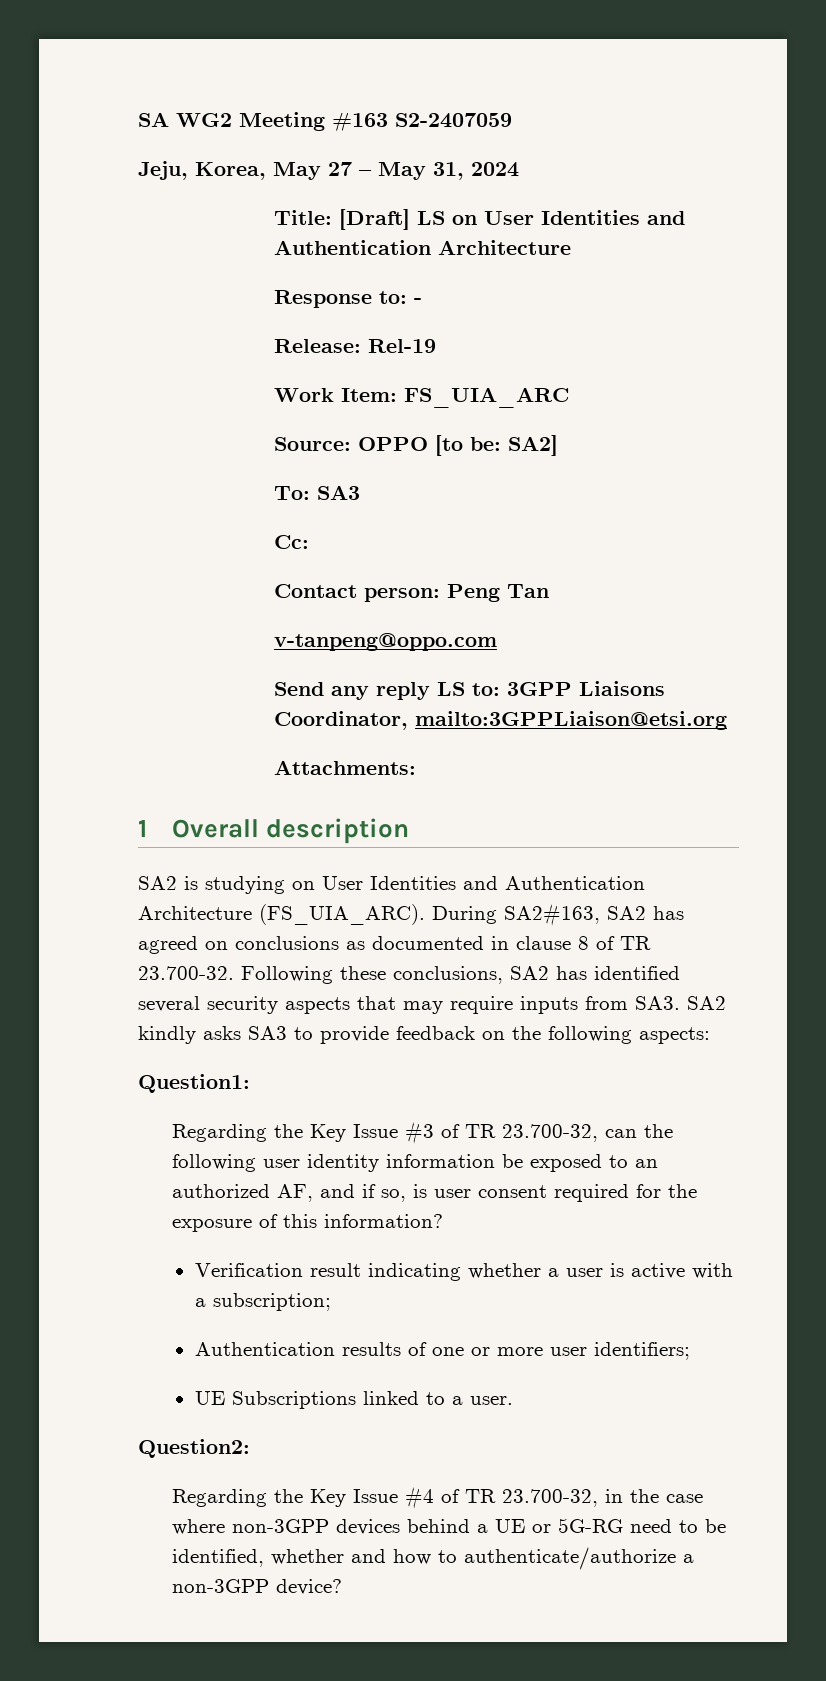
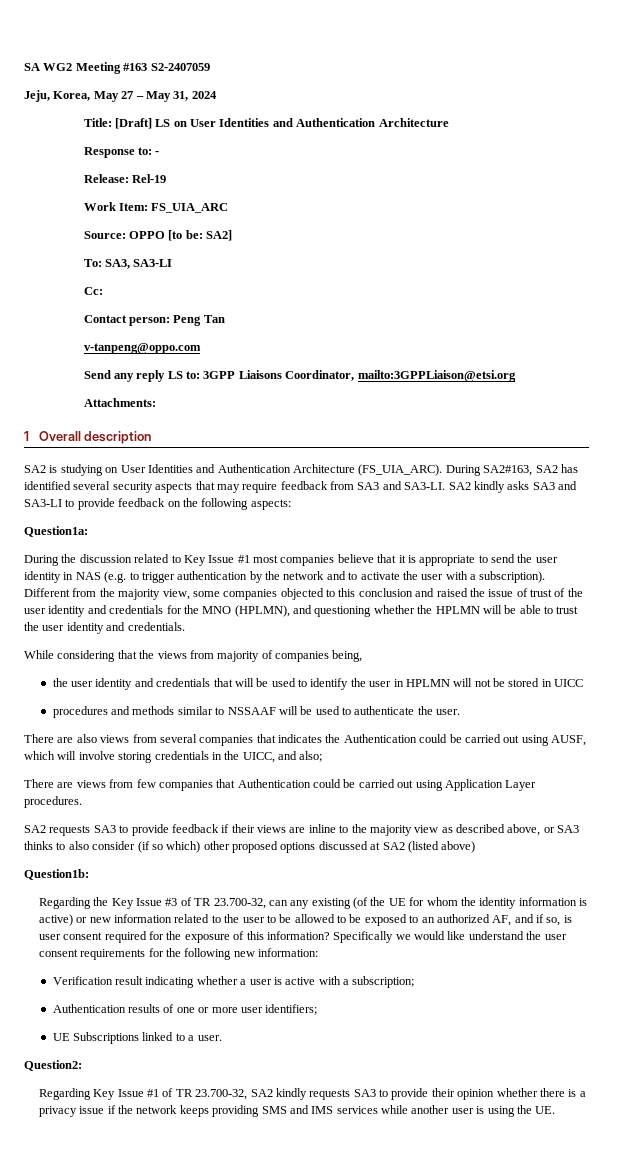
[317,485,361,500] SA3 -> [104,259,173,269] SA3, SA3-LI
[138,936,651,954] [138,966,587,984] agreed on conclusions as documented in clause 8 of TR 23.700-32. Following these conclusions, SA2 has -> (578, 468) none
[520,996,680,1014] inputs from SA3. -> [280,481,446,490] feedback from SA3 and SA3-LI.
(287, 1033) none -> [558,481,577,490] [24,499,62,507] and SA3-LI
[138,1074,250,1093] Question1: -> [24,526,88,537] [24,554,558,566] [24,571,546,583] [24,588,583,600] [24,605,579,617] [24,622,185,634] [24,650,363,662] [52,678,584,690] [52,706,461,718] [24,734,586,746] [24,751,323,763] [24,779,537,791] [24,796,82,808] [24,824,580,836] [24,841,476,853] [24,869,89,880] Question1a: // During the discussion related to Key Issue #1 most companies believe that it is appropriate to send the user identity in NAS (e.g. to trigger authentication by the network and to activate the user with a subscription). Different from the majority view, some companies objected to this conclusion and raised the issue of trust of the user identity and credentials for the MNO (HPLMN), and questioning whether the HPLMN will be able to trust the user identity and credentials. // While considering that the views from majority of companies being, // the user identity and credentials that will be used to identify the user in HPLMN will not be stored in UICC // procedures and methods similar to NSSAAF will be used to authenticate the user. // There are also views from several companies that indicates the Authentication could be carried out using AUSF, which will involve storing credentials in the UICC, and also; // There are views from few companies that Authentication could be carried out using Application Layer procedures. // SA2 requests SA3 to provide feedback if their views are inline to the majority view as described above, or SA3 thinks to also consider (if so which) other proposed options discussed at SA2 (listed above) // Question1b:
[644,1124,674,1138] [172,1154,496,1172] the following user identity information -> [290,897,588,909] [38,914,347,926] any existing (of the UE for whom the identity information is active) or new information related to the user to be allowed to
(444, 1221) none -> [333,931,567,943] [38,948,319,960] Specifically we would like understand the user consent requirements for the following new information:
[274,1486,704,1509] [172,1518,727,1535] [172,1547,695,1570] [172,1579,343,1595] the Key Issue #4 of TR 23.700-32, in the case where non-3GPP devices behind a UE or 5G-RG need to be identified, whether and how to authenticate/authorize a non-3GPP device? -> [93,1088,586,1100] [38,1105,556,1117] Key Issue #1 of TR 23.700-32, SA2 kindly requests SA3 to provide their opinion whether there is a privacy issue if the network keeps providing SMS and IMS services while another user is using the UE.

